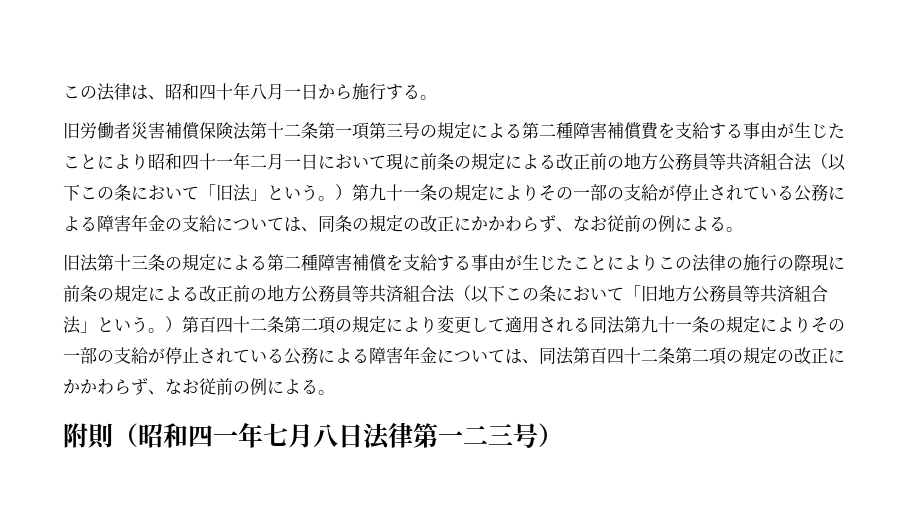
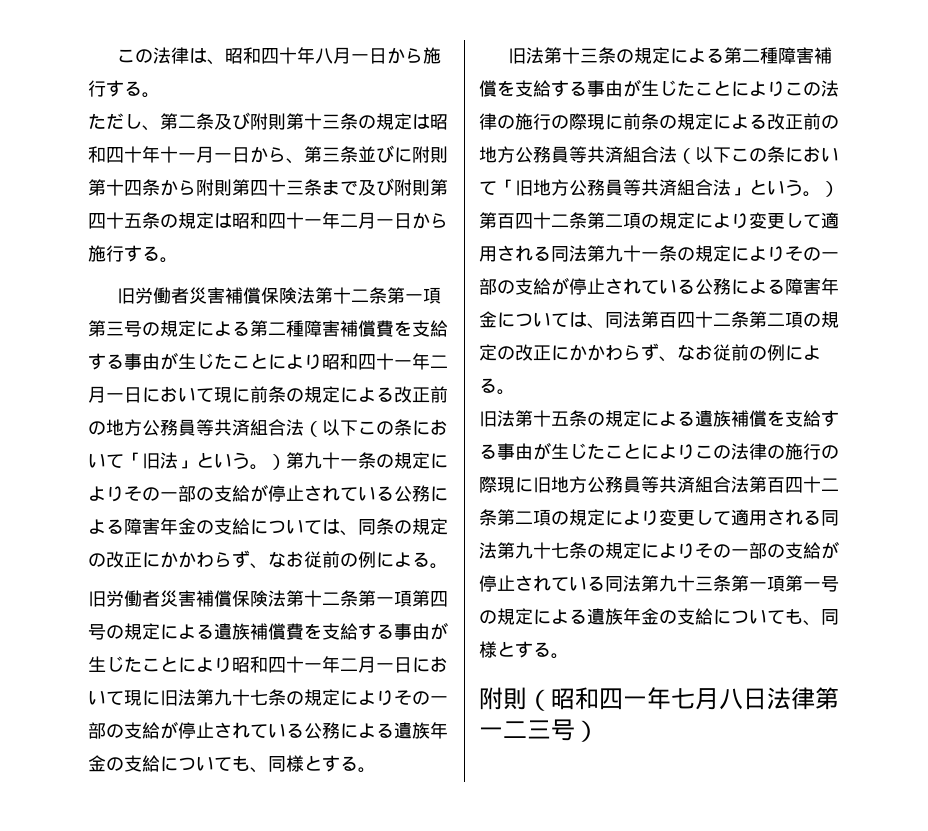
(437, 97) none -> [88,112,448,131] [88,145,448,164] [88,178,448,196] [88,212,448,229] [88,245,178,263] // ただし、第二条及び附則第十三条の規定は昭和四十年十一月一日から、第三条並びに附則第十四条から附則第四十三条まで及び附則第四十五条の規定は昭和四十一年二月一日から施行する。
(743, 229) none -> [88,590,448,607] [88,622,448,640] [88,656,448,673] [88,689,448,706] [88,721,448,739] [88,755,376,773] // 旧労働者災害補償保険法第十二条第一項第四号の規定による遺族補償費を支給する事由が生じたことにより昭和四十一年二月一日において現に旧法第九十七条の規定によりその一部の支給が停止されている公務による遺族年金の支給についても、同様とする。
(335, 392) none -> [479,410,839,427] [479,442,839,460] [479,476,839,493] [479,509,839,526] [479,541,839,559] [479,575,839,592] [479,608,839,626] [479,641,569,659] // 旧法第十五条の規定による遺族補償を支給する事由が生じたことによりこの法律の施行の際現に旧地方公務員等共済組合法第百四十二条第二項の規定により変更して適用される同法第九十七条の規定によりその一部の支給が停止されている同法第九十三条第一項第一号の規定による遺族年金の支給についても、同様とする。

